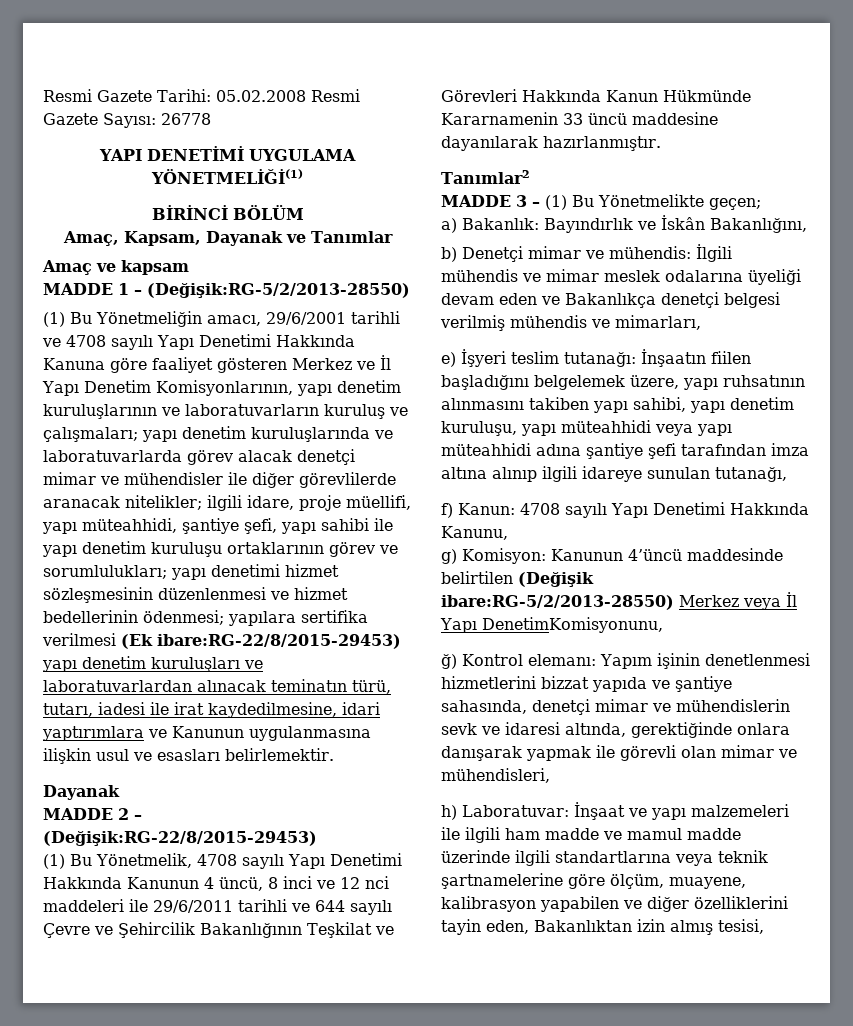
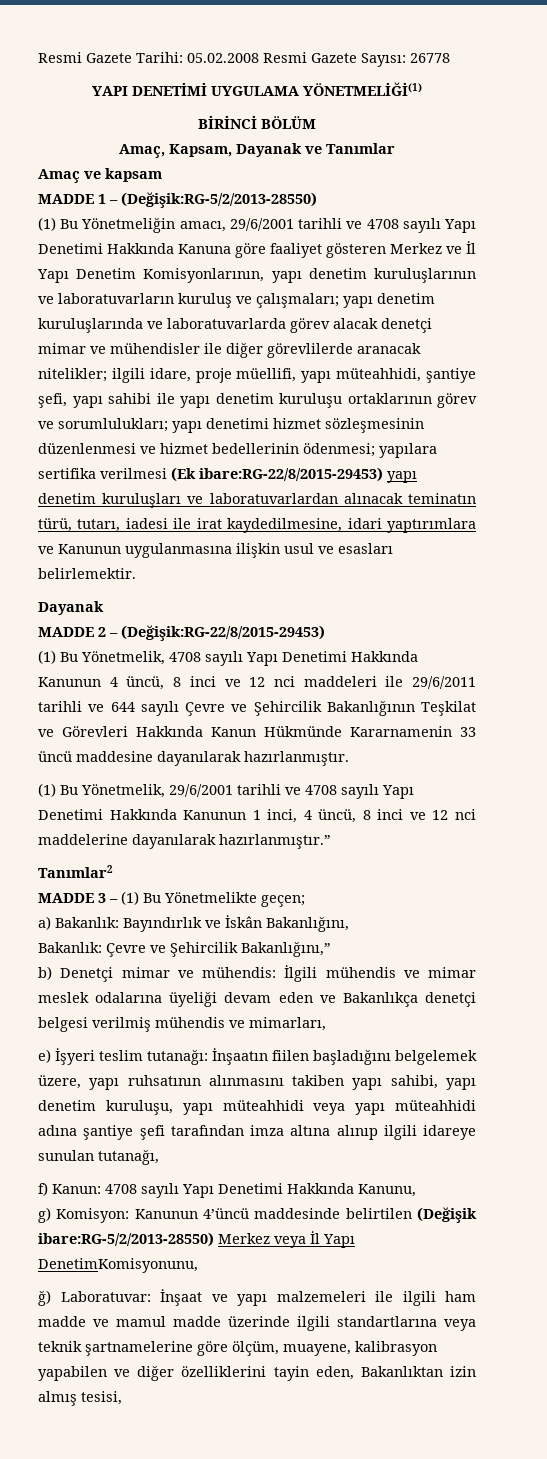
(661, 143) none -> [38,783,414,799] [38,809,477,823] [38,834,331,849] // (1) Bu Yönetmelik, 29/6/2001 tarihli ve 4708 sayılı Yapı Denetimi Hakkında Kanunun 1 inci, 4 üncü, 8 inci ve 12 nci maddelerine dayanılarak hazırlanmıştır.”
(807, 225) none -> [38,941,331,957] // Bakanlık: Çevre ve Şehircilik Bakanlığını,”
[462,653,810,669] [441,676,732,692] [441,699,790,715] [441,722,790,738] [441,745,797,761] [441,768,550,783] [441,805,457,820] Kontrol elemanı: Yapım işinin denetlenmesi hizmetlerini bizzat yapıda ve şantiye sahasında, denetçi mimar ve mühendislerin sevk ve idaresi altında, gerektiğinde onlara danışarak yapmak ile görevli olan mimar ve mühendisleri, // h) -> (51, 1298) none

